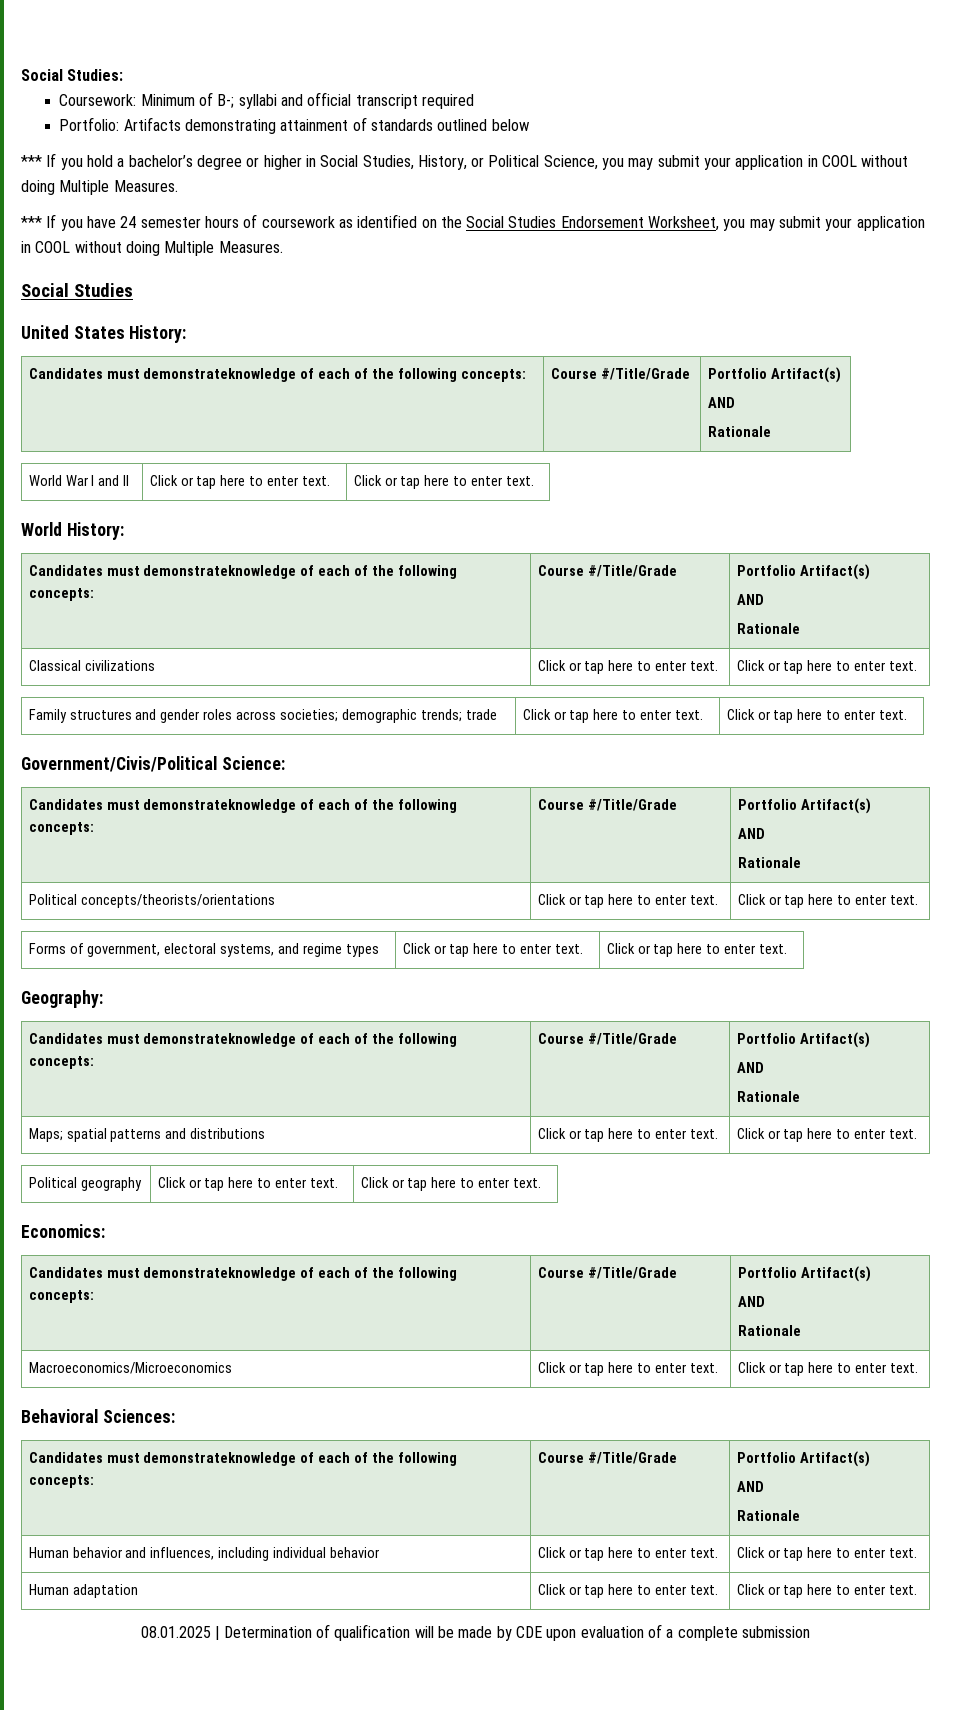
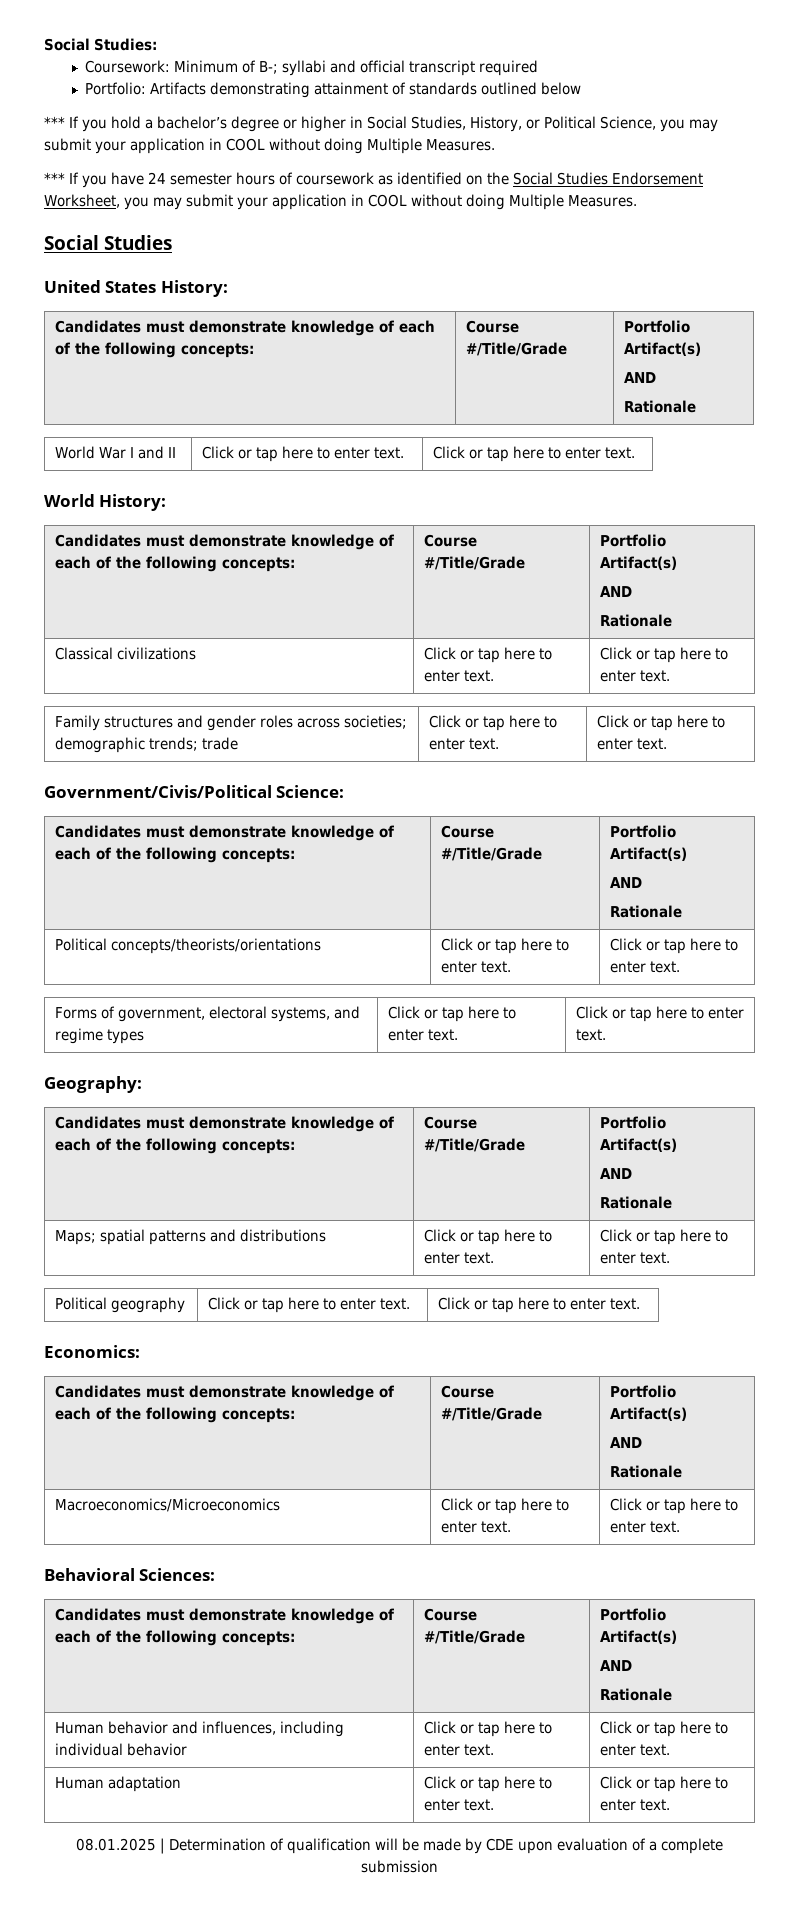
[143,368,297,382] demonstrateknowledge -> [188,320,374,336] demonstrate knowledge
[143,565,297,579] demonstrateknowledge -> [188,534,374,550] demonstrate knowledge
[143,799,297,813] demonstrateknowledge -> [188,825,374,841] demonstrate knowledge
[143,1033,297,1047] demonstrateknowledge -> [188,1116,374,1132] demonstrate knowledge
[143,1267,297,1281] demonstrateknowledge -> [188,1385,374,1401] demonstrate knowledge
[143,1452,297,1466] demonstrateknowledge -> [188,1608,374,1624] demonstrate knowledge

